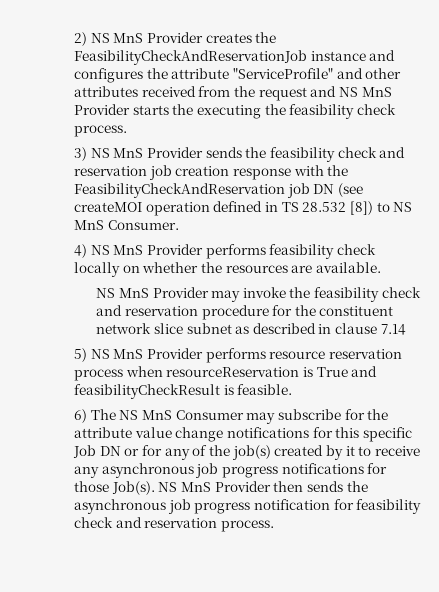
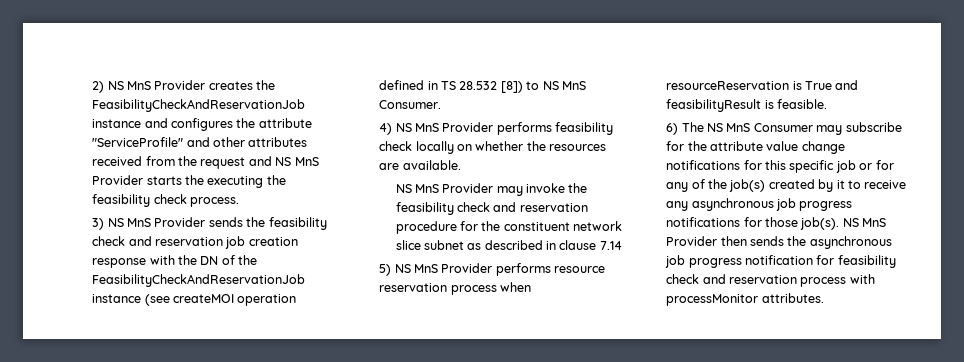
[74,183,335,198] FeasibilityCheckAndReservation job DN -> [200,255,258,265] [92,274,306,287] [92,294,142,303] DN of the FeasibilityCheckAndReservationJob instance
[74,384,221,399] feasibilityCheckResult -> [666,99,762,112] feasibilityResult
[73,445,121,458] Job DN -> [835,160,856,173] job
[111,481,155,495] Job(s). -> [800,217,840,230] job(s).
[221,520,275,532] process. -> [800,274,875,287] [666,293,824,306] process with processMonitor attributes.

